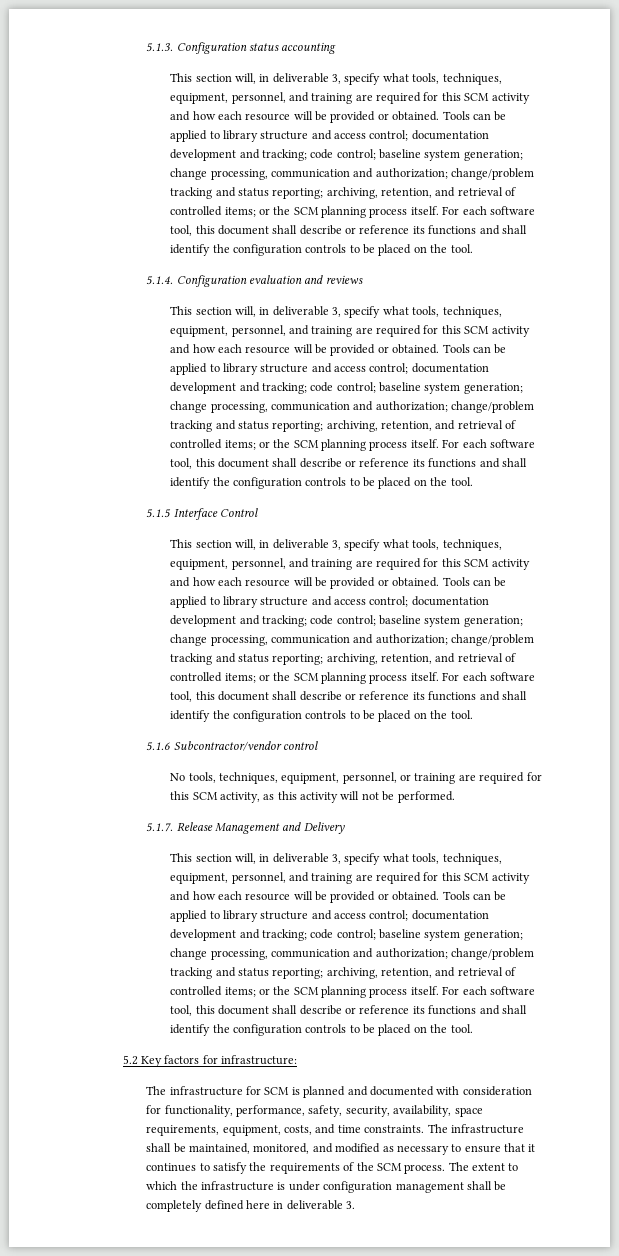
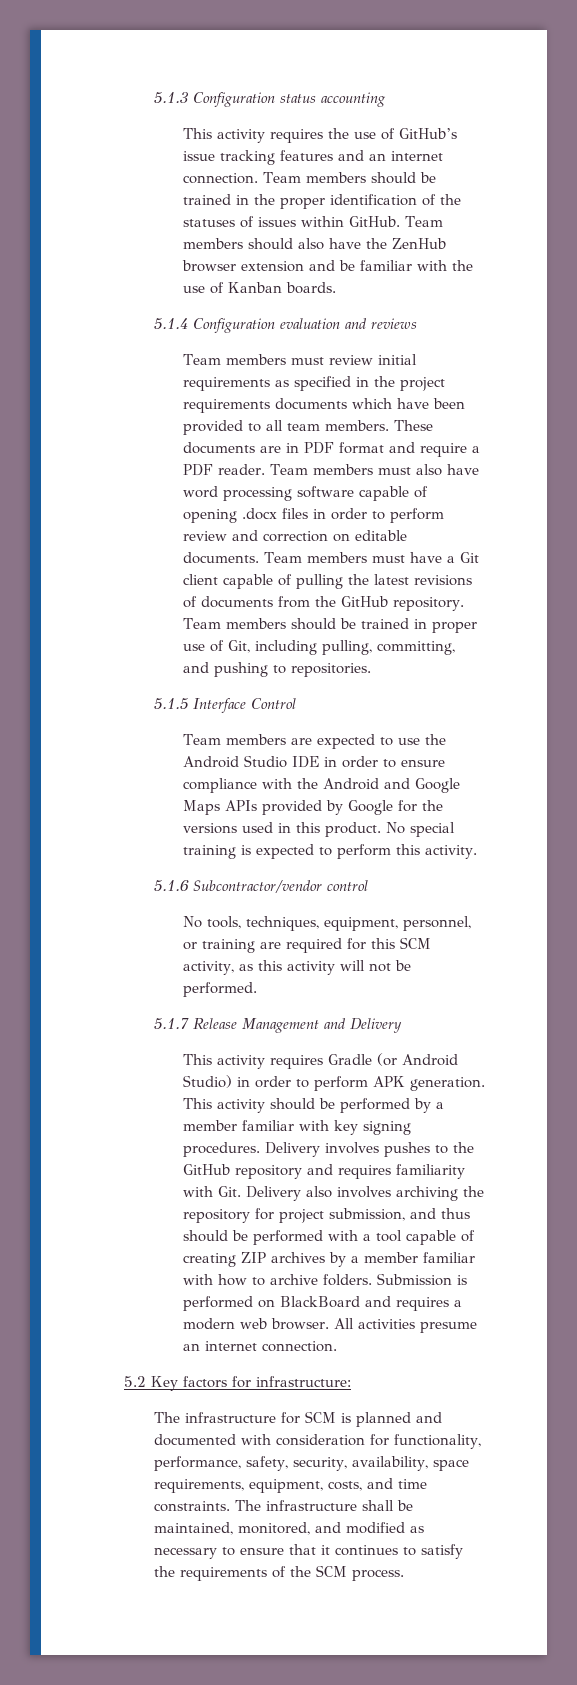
[146,43,174,52] 5.1.3. -> [153,92,188,104] 5.1.3
[195,73,502,85] [170,92,530,104] [170,111,507,123] [170,130,489,142] [170,149,523,161] [170,168,534,180] [170,187,517,199] [170,206,535,218] [170,225,527,236] [170,244,473,256] [146,275,363,287] [170,306,502,318] [170,325,530,337] [170,344,507,356] [170,363,489,375] [170,382,523,394] [170,401,534,413] [170,420,517,432] [170,439,535,451] [170,458,527,469] [170,477,473,489] [146,508,259,520] [170,539,502,551] [170,558,530,570] [170,577,507,589] [170,596,489,608] [170,615,523,627] [170,634,534,646] [170,653,517,665] [170,672,535,684] [170,691,527,702] [170,710,473,722] section will, in deliverable 3, specify what tools, techniques, equipment, personnel, and training are required for this SCM activity and how each resource will be provided or obtained. Tools can be applied to library structure and access control; documentation development and tracking; code control; baseline system generation; change processing, communication and authorization; change/problem tracking and status reporting; archiving, retention, and retrieval of controlled items; or the SCM planning process itself. For each software tool, this document shall describe or reference its functions and shall identify the configuration controls to be placed on the tool. // 5.1.4. Configuration evaluation and reviews // This section will, in deliverable 3, specify what tools, techniques, equipment, personnel, and training are required for this SCM activity and how each resource will be provided or obtained. Tools can be applied to library structure and access control; documentation development and tracking; code control; baseline system generation; change processing, communication and authorization; change/problem tracking and status reporting; archiving, retention, and retrieval of controlled items; or the SCM planning process itself. For each software tool, this document shall describe or reference its functions and shall identify the configuration controls to be placed on the tool. // 5.1.5 Interface Control // This section will, in deliverable 3, specify what tools, techniques, equipment, personnel, and training are required for this SCM activity and how each resource will be provided or obtained. Tools can be applied to library structure and access control; documentation development and tracking; code control; baseline system generation; change processing, communication and authorization; change/problem tracking and status reporting; archiving, retention, and retrieval of controlled items; or the SCM planning process itself. For each software tool, this document shall describe or reference its functions and shall identify the configuration controls to be placed on the tool. -> [217,128,458,143] [183,150,444,165] [183,172,437,184] [183,194,462,209] [183,216,444,228] [183,238,447,250] [182,260,474,272] [183,282,337,294] [153,318,417,333] [183,354,418,365] [183,376,446,391] [183,398,466,413] [183,420,434,435] [183,442,481,457] [183,464,480,476] [183,486,429,501] [183,508,445,523] [183,530,408,542] [183,552,480,564] [183,574,473,589] [183,596,465,611] [183,618,478,633] [183,640,456,655] [183,662,372,677] [153,698,296,713] [183,734,447,749] [183,755,446,768] [183,778,461,793] [183,800,444,815] [183,822,456,837] [183,844,478,859] activity requires the use of GitHub’s issue tracking features and an internet connection. Team members should be trained in the proper identification of the statuses of issues within GitHub. Team members should also have the ZenHub browser extension and be familiar with the use of Kanban boards. // 5.1.4 Configuration evaluation and reviews // Team members must review initial requirements as specified in the project requirements documents which have been provided to all team members. These documents are in PDF format and require a PDF reader. Team members must also have word processing software capable of opening .docx files in order to perform review and correction on editable documents. Team members must have a Git client capable of pulling the latest revisions of documents from the GitHub repository. Team members should be trained in proper use of Git, including pulling, committing, and pushing to repositories. // 5.1.5 Interface Control // Team members are expected to use the Android Studio IDE in order to ensure compliance with the Android and Google Maps APIs provided by Google for the versions used in this product. No special training is expected to perform this activity.
[146,823,174,832] 5.1.7. -> [153,1018,189,1030] 5.1.7
[195,853,502,865] [170,872,530,884] [170,891,507,903] [170,910,489,922] [170,929,523,941] [170,948,534,960] [170,967,517,979] [170,986,535,998] [170,1005,527,1016] [170,1024,473,1036] section will, in deliverable 3, specify what tools, techniques, equipment, personnel, and training are required for this SCM activity and how each resource will be provided or obtained. Tools can be applied to library structure and access control; documentation development and tracking; code control; baseline system generation; change processing, communication and authorization; change/problem tracking and status reporting; archiving, retention, and retrieval of controlled items; or the SCM planning process itself. For each software tool, this document shall describe or reference its functions and shall identify the configuration controls to be placed on the tool. -> [217,1053,459,1069] [183,1075,486,1091] [183,1098,445,1113] [183,1120,412,1135] [183,1142,475,1157] [183,1164,466,1179] [183,1186,485,1201] [183,1208,471,1223] [183,1230,476,1245] [183,1252,476,1267] [183,1273,468,1286] [183,1296,463,1311] [183,1318,478,1333] [183,1341,338,1352] activity requires Gradle (or Android Studio) in order to perform APK generation. This activity should be performed by a member familiar with key signing procedures. Delivery involves pushes to the GitHub repository and requires familiarity with Git. Delivery also involves archiving the repository for project submission, and thus should be performed with a tool capable of creating ZIP archives by a member familiar with how to archive folders. Submission is performed on BlackBoard and requires a modern web browser. All activities presume an internet connection.
[448,1162,519,1171] [146,1181,507,1193] [146,1200,356,1212] The extent to which the infrastructure is under configuration management shall be completely defined here in deliverable 3. -> (404, 1575) none

